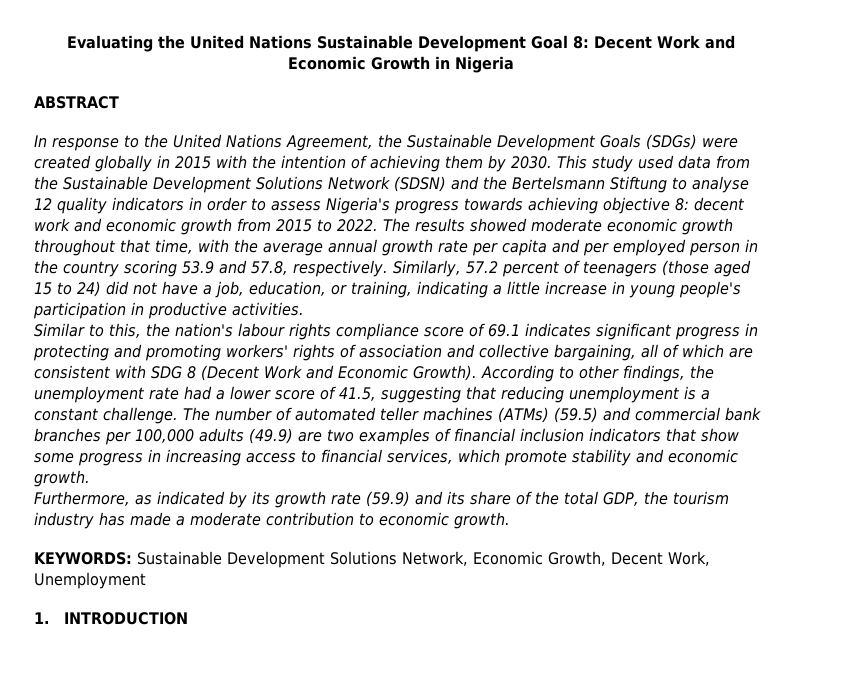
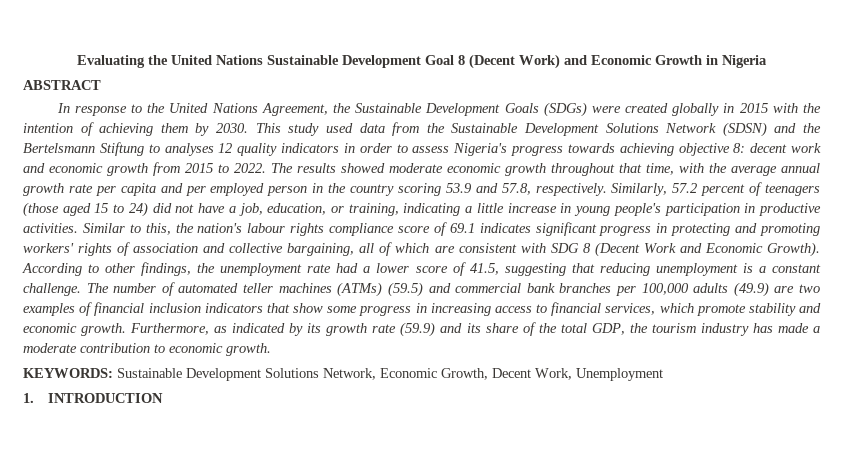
[573,35,700,49] 8: Decent Work -> [458,54,560,69] 8 (Decent Work)
[692,176,749,193] analyse -> [164,143,214,156] analyses
(304, 309) // -> (78, 228) none
(90, 478) // -> (127, 329) none

